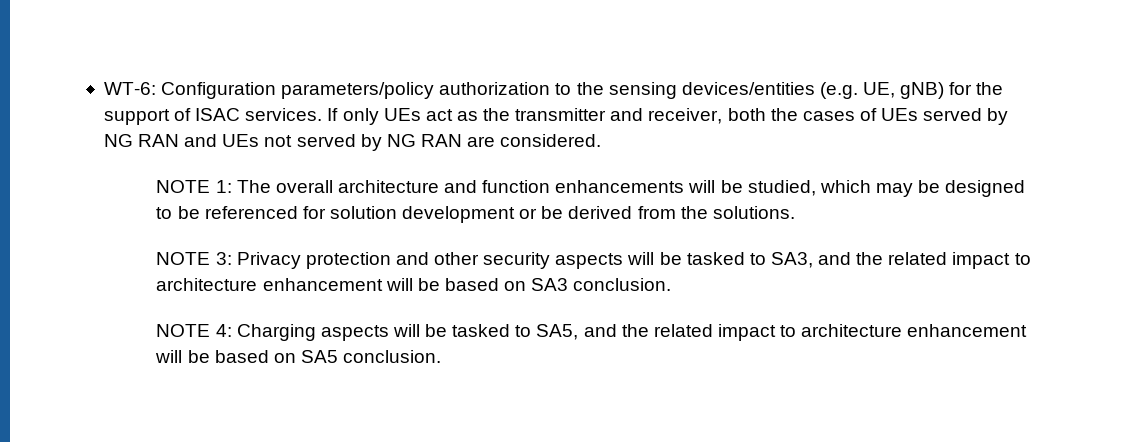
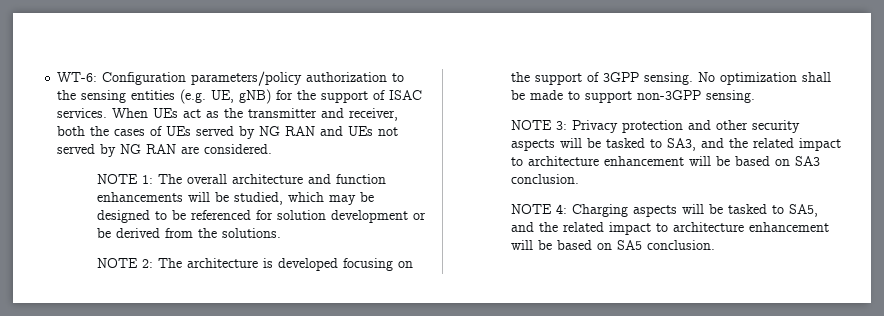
[681,82,815,95] devices/entities -> [131,90,176,100] entities
[327,108,379,125] If only -> [112,108,149,118] When
(795, 212) none -> [96,258,413,271] [510,72,831,85] [510,90,755,103] // NOTE 2: The architecture is developed focusing on the support of 3GPP sensing. No optimization shall be made to support non-3GPP sensing.

